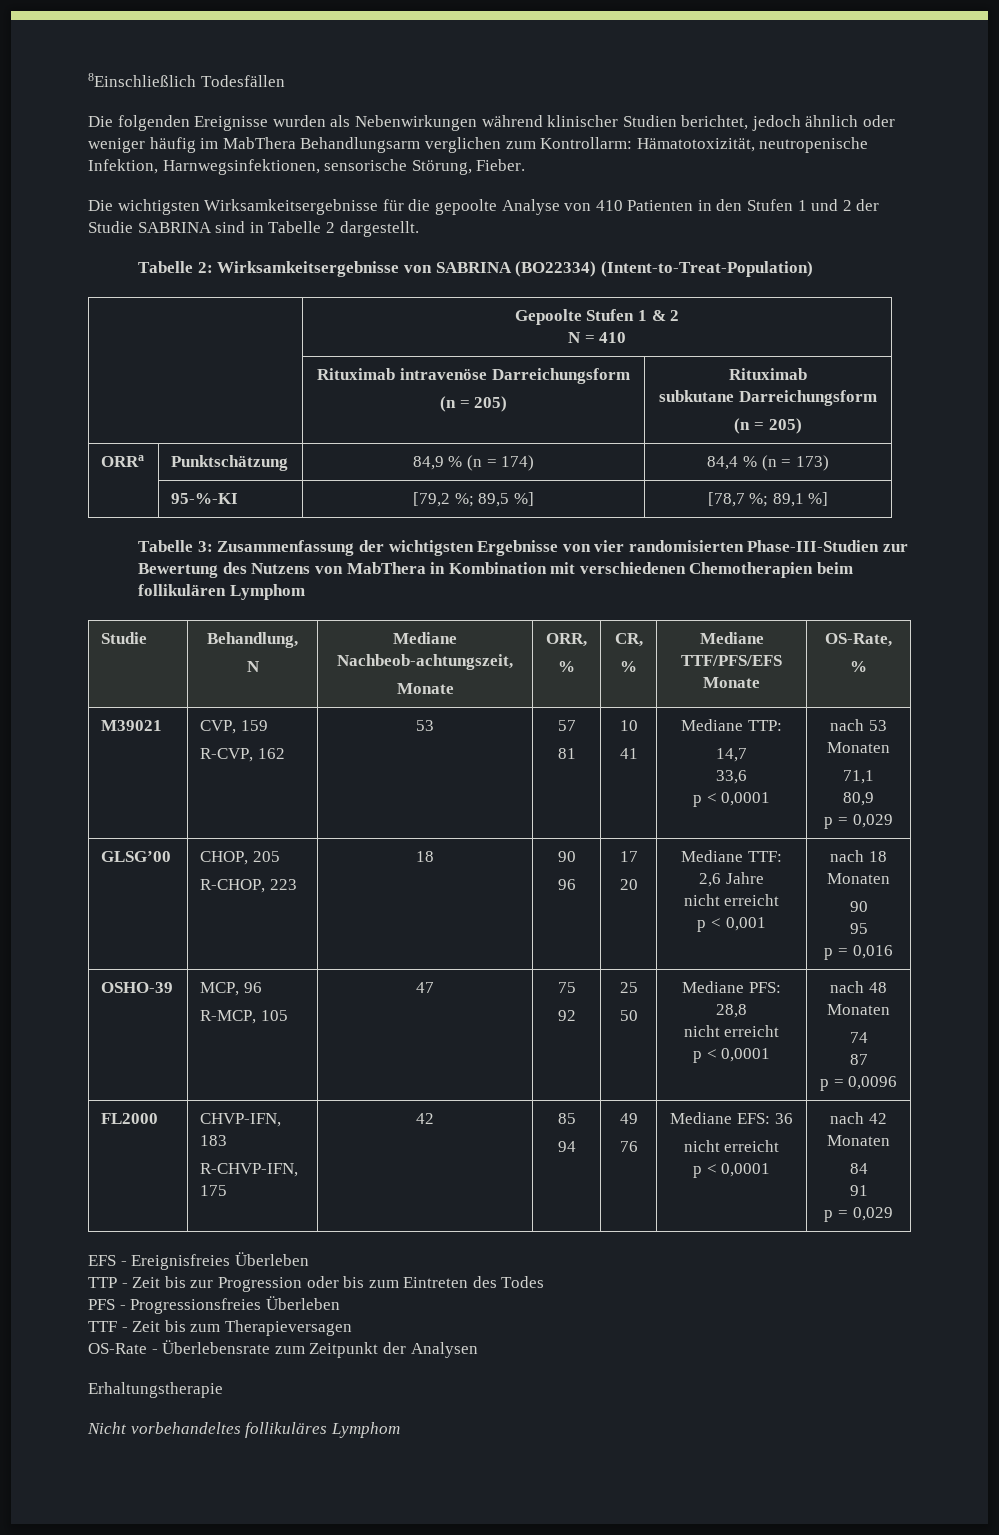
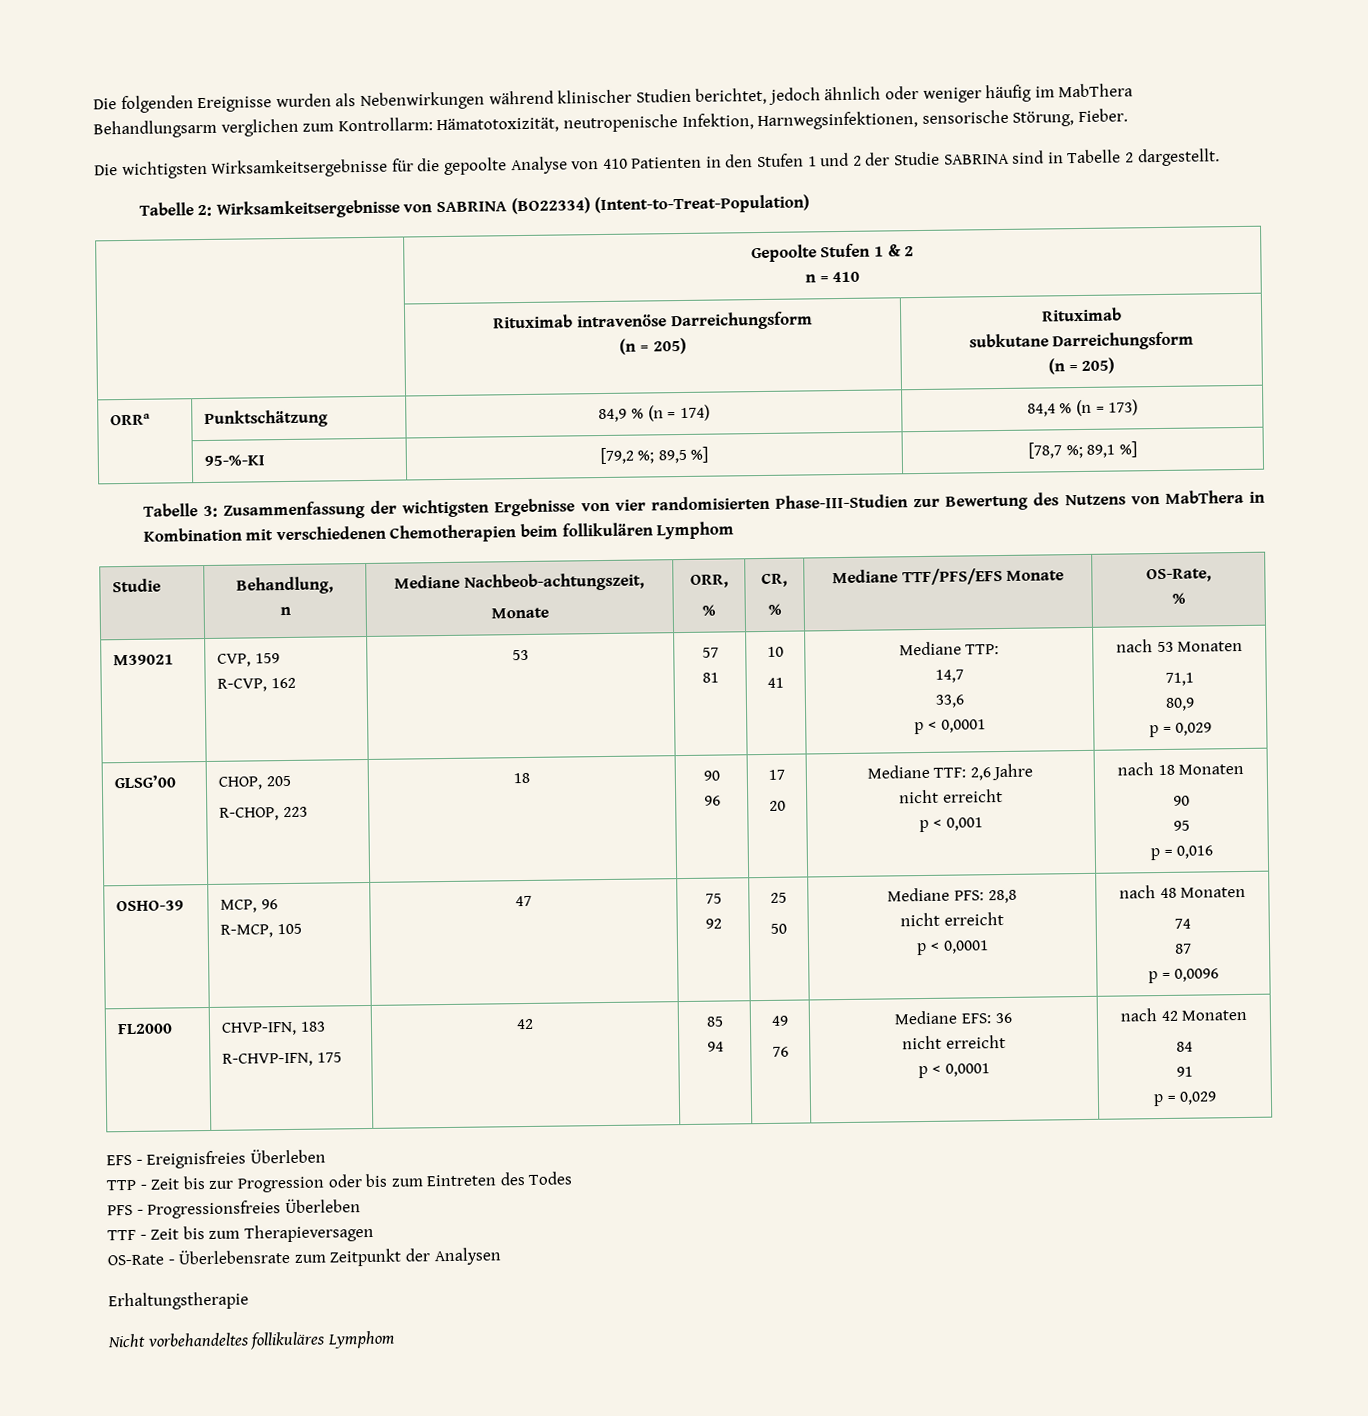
[88,73,285,87] 8Einschließlich Todesfällen // -> (93, 104) none
[567,332,581,343] N -> [804,274,816,283] n
[246,661,260,672] N -> [279,606,291,616] n

